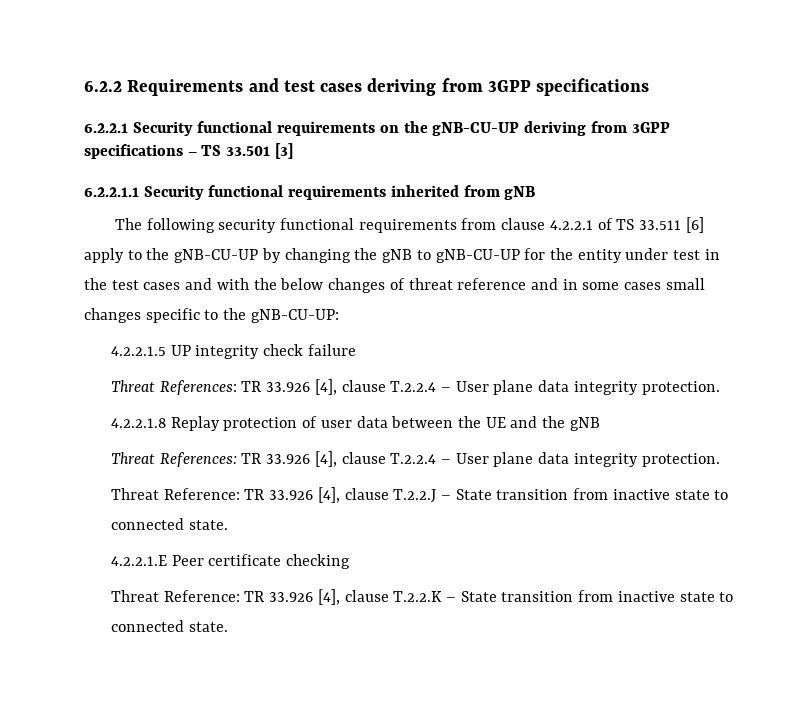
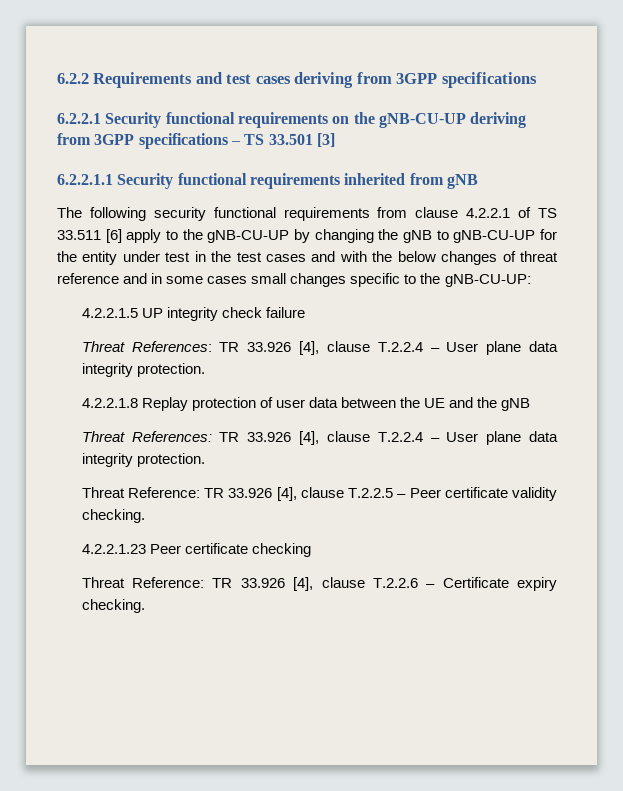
[393,488,729,503] [110,518,228,530] [110,555,167,566] T.2.2.J – State transition from inactive state to connected state. // 4.2.2.1.E -> [348,487,557,501] [81,509,145,523] [81,544,146,554] T.2.2.5 – Peer certificate validity checking. // 4.2.2.1.23
[393,590,734,602] [110,620,228,632] T.2.2.K – State transition from inactive state to connected state. -> [372,577,558,591] [81,599,145,613] T.2.2.6 – Certificate expiry checking.

